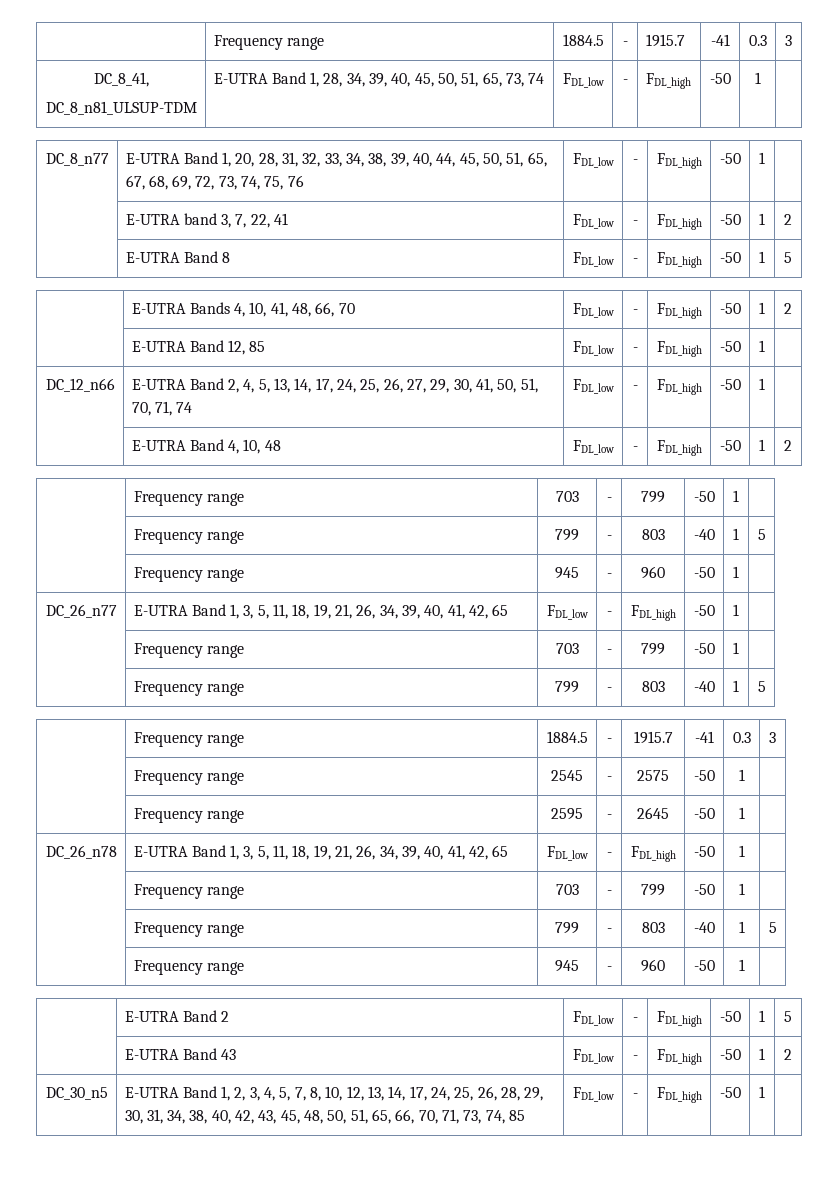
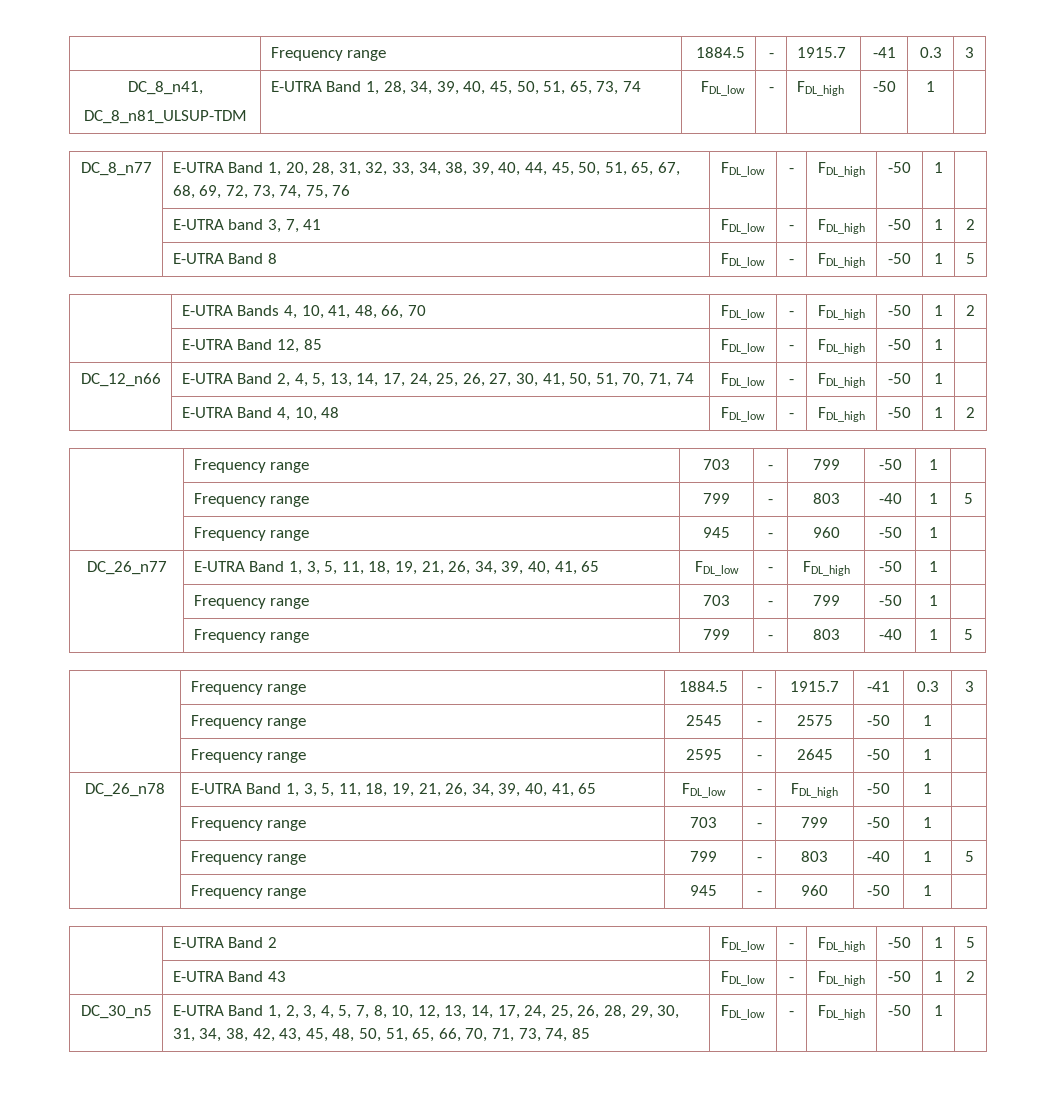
[213,35,324,50] [563,34,605,46] [622,41,628,46] [645,34,685,47] [710,34,730,46] [748,35,767,46] [785,35,792,46] [93,72,149,87] | Frequency range | 1884.5 | - | 1915.7 | -41 | 0.3 | 3 // DC_8_41, -> [270,47,387,61] [696,47,746,58] [768,53,774,58] [796,47,846,58] [872,47,896,58] [919,47,942,58] [965,47,974,58] [127,81,203,95] | Frequency range | 1884.5 | - | 1915.7 | -41 | 0.3 | 3 // DC_8_n41,
[250,214,270,228] 22, -> (299, 226) none
[430,379,450,393] 29, -> (512, 380) none
[468,605,488,619] 42, -> (577, 568) none
[468,846,488,860] 42, -> (574, 790) none
[211,1110,231,1124] 40, -> (249, 1035) none

